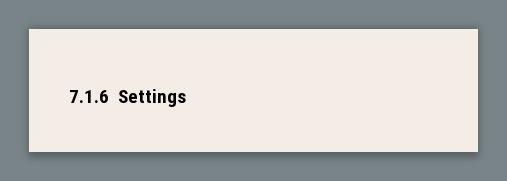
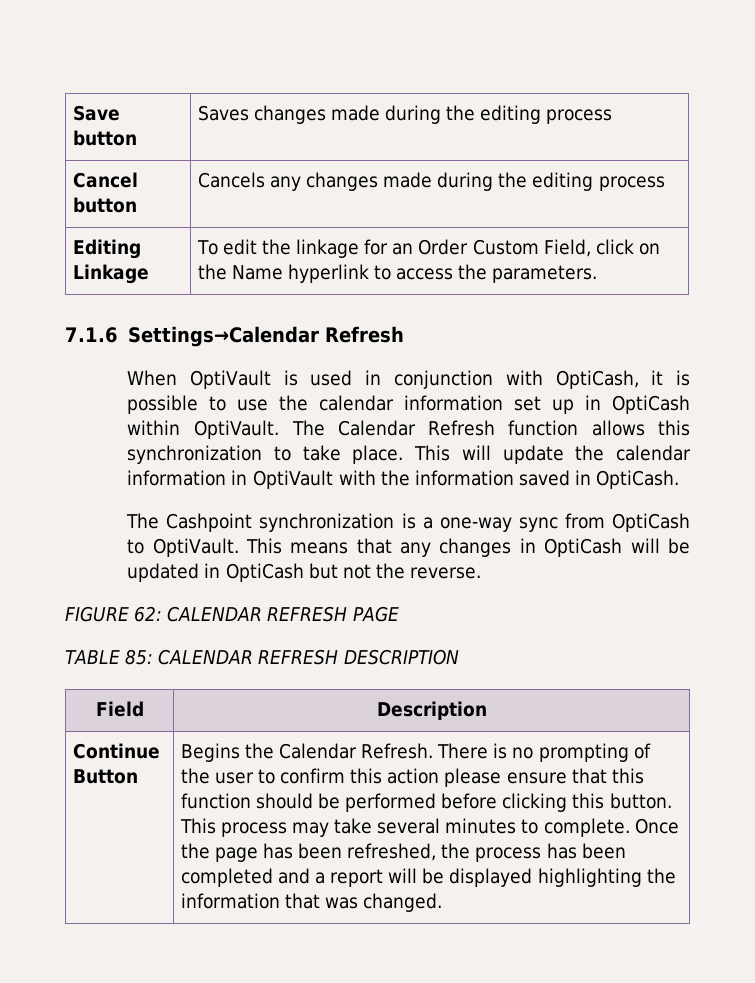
[69,89,186,107] 7.1.6 Settings -> [72,105,120,121] [72,130,137,146] [197,105,613,124] [72,172,138,188] [72,197,137,213] [197,172,665,191] [72,239,141,259] [72,264,149,284] [196,239,660,258] [197,264,598,283] [65,326,404,347] [127,370,690,389] [127,395,690,414] [127,420,690,439] [127,445,691,464] [127,470,680,489] [126,513,690,532] [127,538,691,557] [127,563,482,582] [65,606,399,622] [65,649,459,665] [95,701,144,717] [376,701,487,720] [72,743,160,759] [72,769,138,784] [180,743,651,762] [180,768,644,787] [180,793,672,812] [179,818,679,837] [180,843,626,862] [180,868,676,887] [180,893,443,912] Save button | Saves changes made during the editing process // Cancel button | Cancels any changes made during the editing process // Editing Linkage | To edit the linkage for an Order Custom Field, click on the Name hyperlink to access the parameters. // 7.1.6 Settings→Calendar Refresh // When OptiVault is used in conjunction with OptiCash, it is possible to use the calendar information set up in OptiCash within OptiVault. The Calendar Refresh function allows this synchronization to take place. This will update the calendar information in OptiVault with the information saved in OptiCash. // The Cashpoint synchronization is a one-way sync from OptiCash to OptiVault. This means that any changes in OptiCash will be updated in OptiCash but not the reverse. // FIGURE 62: CALENDAR REFRESH PAGE // TABLE 85: CALENDAR REFRESH DESCRIPTION // Field | Description // Continue Button | Begins the Calendar Refresh. There is no prompting of the user to confirm this action please ensure that this function should be performed before clicking this button. This process may take several minutes to complete. Once the page has been refreshed, the process has been completed and a report will be displayed highlighting the information that was changed.

